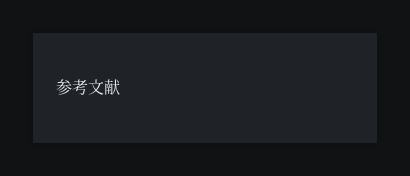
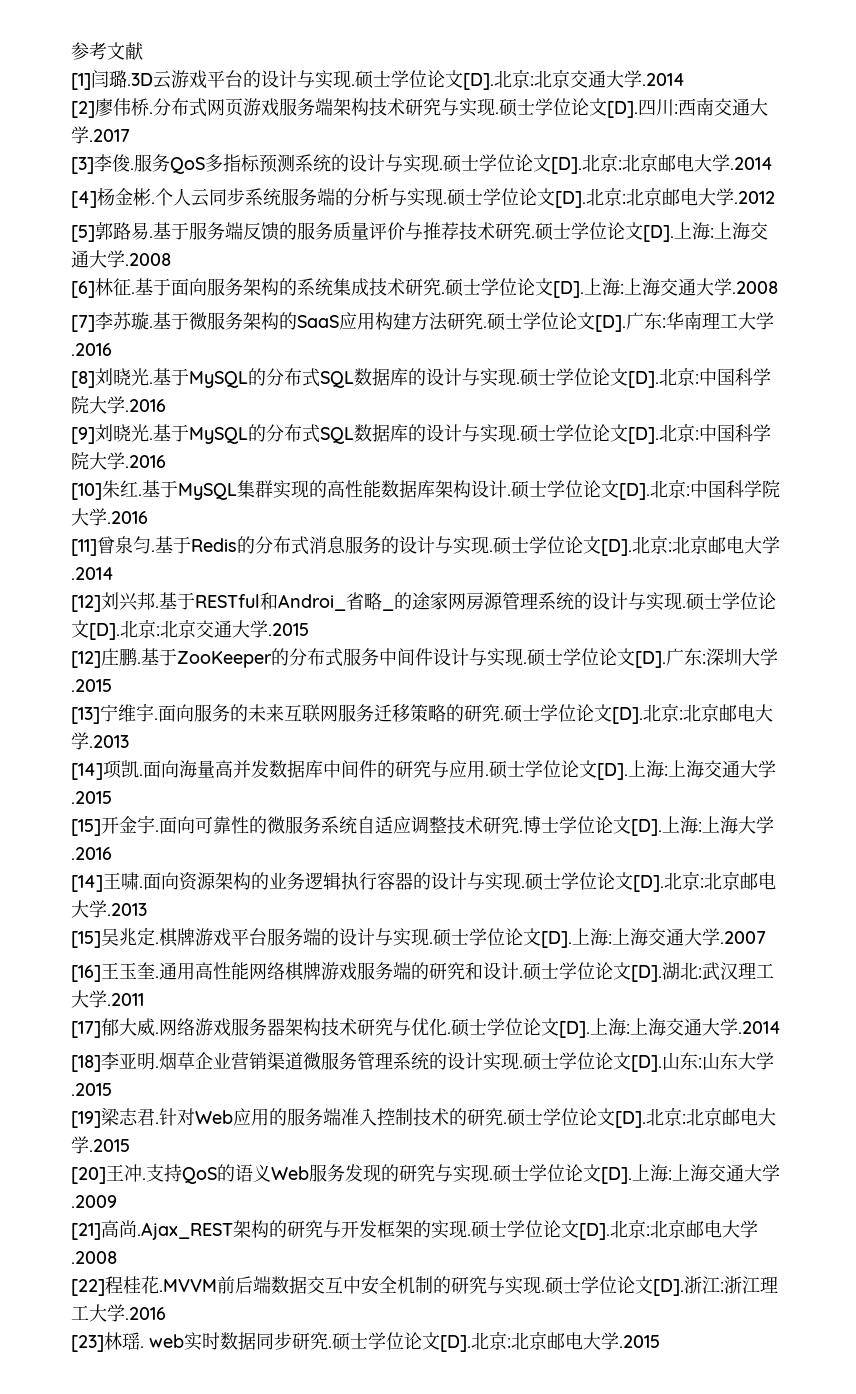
(120, 87) none -> [71,70,685,90] [71,97,768,118] [71,126,130,144] [71,154,773,174] [71,187,775,208] [71,222,768,242] [71,250,171,268] [71,278,778,298] [71,311,774,332] [71,343,112,356] [71,368,771,388] [71,396,166,414] [71,424,771,444] [71,452,166,470] [71,480,780,500] [71,508,148,526] [71,536,780,556] [71,567,114,580] [71,592,776,612] [71,620,309,640] [71,648,778,668] [71,679,112,692] [71,703,773,724] [71,732,129,750] [71,760,776,780] [71,791,112,804] [71,815,774,836] [71,847,112,860] [71,872,776,892] [71,900,147,918] [71,927,766,948] [71,962,774,982] [71,990,144,1008] [71,1018,781,1038] [71,1052,774,1072] [71,1083,112,1096] [71,1107,776,1128] [71,1136,130,1154] [71,1164,780,1184] [71,1195,117,1208] [71,1220,758,1240] [71,1251,117,1264] [71,1275,778,1296] [71,1304,166,1322] [71,1332,660,1352] // [1]闫璐.3D云游戏平台的设计与实现.硕士学位论文[D].北京:北京交通大学.2014 // [2]廖伟桥.分布式网页游戏服务端架构技术研究与实现.硕士学位论文[D].四川:西南交通大学.2017 // [3]李俊.服务QoS多指标预测系统的设计与实现.硕士学位论文[D].北京:北京邮电大学.2014 // [4]杨金彬.个人云同步系统服务端的分析与实现.硕士学位论文[D].北京:北京邮电大学.2012 // [5]郭路易.基于服务端反馈的服务质量评价与推荐技术研究.硕士学位论文[D].上海:上海交通大学.2008 // [6]林征.基于面向服务架构的系统集成技术研究.硕士学位论文[D].上海:上海交通大学.2008 // [7]李苏璇.基于微服务架构的SaaS应用构建方法研究.硕士学位论文[D].广东:华南理工大学.2016 // [8]刘晓光.基于MySQL的分布式SQL数据库的设计与实现.硕士学位论文[D].北京:中国科学院大学.2016 // [9]刘晓光.基于MySQL的分布式SQL数据库的设计与实现.硕士学位论文[D].北京:中国科学院大学.2016 // [10]朱红.基于MySQL集群实现的高性能数据库架构设计.硕士学位论文[D].北京:中国科学院大学.2016 // [11]曾泉匀.基于Redis的分布式消息服务的设计与实现.硕士学位论文[D].北京:北京邮电大学.2014 // [12]刘兴邦.基于RESTful和Androi_省略_的途家网房源管理系统的设计与实现.硕士学位论文[D].北京:北京交通大学.2015 // [12]庄鹏.基于ZooKeeper的分布式服务中间件设计与实现.硕士学位论文[D].广东:深圳大学.2015 // [13]宁维宇.面向服务的未来互联网服务迁移策略的研究.硕士学位论文[D].北京:北京邮电大学.2013 // [14]项凯.面向海量高并发数据库中间件的研究与应用.硕士学位论文[D].上海:上海交通大学.2015 // [15]开金宇.面向可靠性的微服务系统自适应调整技术研究.博士学位论文[D].上海:上海大学.2016 // [14]王啸.面向资源架构的业务逻辑执行容器的设计与实现.硕士学位论文[D].北京:北京邮电大学.2013 // [15]吴兆定.棋牌游戏平台服务端的设计与实现.硕士学位论文[D].上海:上海交通大学.2007 // [16]王玉奎.通用高性能网络棋牌游戏服务端的研究和设计.硕士学位论文[D].湖北:武汉理工大学.2011 // [17]郁大威.网络游戏服务器架构技术研究与优化.硕士学位论文[D].上海:上海交通大学.2014 // [18]李亚明.烟草企业营销渠道微服务管理系统的设计实现.硕士学位论文[D].山东:山东大学.2015 // [19]梁志君.针对Web应用的服务端准入控制技术的研究.硕士学位论文[D].北京:北京邮电大学.2015 // [20]王冲.支持QoS的语义Web服务发现的研究与实现.硕士学位论文[D].上海:上海交通大学.2009 // [21]高尚.Ajax_REST架构的研究与开发框架的实现.硕士学位论文[D].北京:北京邮电大学.2008 // [22]程桂花.MVVM前后端数据交互中安全机制的研究与实现.硕士学位论文[D].浙江:浙江理工大学.2016 // [23]林瑶. web实时数据同步研究.硕士学位论文[D].北京:北京邮电大学.2015

